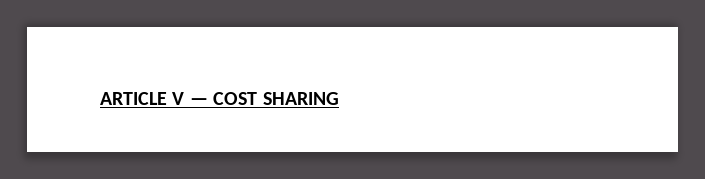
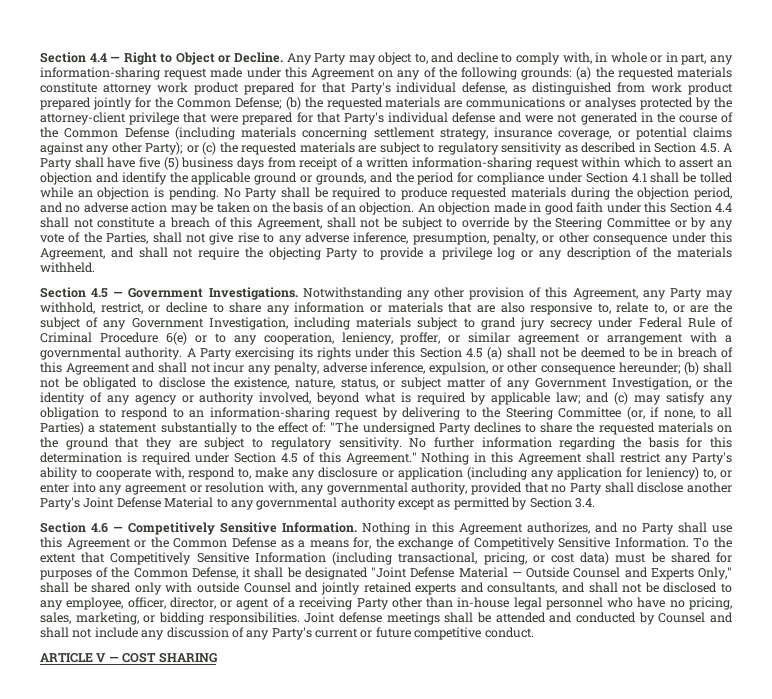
(100, 98) none -> [40,52,734,65] [40,67,732,80] [40,82,734,95] [40,97,732,110] [40,112,734,125] [40,127,732,140] [40,142,733,155] [40,157,732,170] [40,172,734,185] [40,187,733,200] [40,202,733,215] [40,217,734,230] [40,232,733,245] [40,247,733,260] [40,262,95,273] [40,287,733,300] [40,302,733,315] [40,317,734,330] [40,332,732,345] [40,347,733,360] [40,362,732,375] [40,377,732,390] [40,392,734,405] [40,407,732,420] [40,422,732,435] [40,437,732,450] [40,452,732,465] [40,467,732,480] [40,482,732,495] [40,497,595,510] [40,522,732,535] [40,537,732,550] [40,552,732,565] [40,567,733,580] [40,582,732,595] [40,597,733,610] [40,612,733,625] [40,627,534,640] Section 4.4 — Right to Object or Decline. Any Party may object to, and decline to comply with, in whole or in part, any information-sharing request made under this Agreement on any of the following grounds: (a) the requested materials constitute attorney work product prepared for that Party's individual defense, as distinguished from work product prepared jointly for the Common Defense; (b) the requested materials are communications or analyses protected by the attorney-client privilege that were prepared for that Party's individual defense and were not generated in the course of the Common Defense (including materials concerning settlement strategy, insurance coverage, or potential claims against any other Party); or (c) the requested materials are subject to regulatory sensitivity as described in Section 4.5. A Party shall have five (5) business days from receipt of a written information-sharing request within which to assert an objection and identify the applicable ground or grounds, and the period for compliance under Section 4.1 shall be tolled while an objection is pending. No Party shall be required to produce requested materials during the objection period, and no adverse action may be taken on the basis of an objection. An objection made in good faith under this Section 4.4 shall not constitute a breach of this Agreement, shall not be subject to override by the Steering Committee or by any vote of the Parties, shall not give rise to any adverse inference, presumption, penalty, or other consequence under this Agreement, and shall not require the objecting Party to provide a privilege log or any description of the materials withheld. // Section 4.5 — Government Investigations. Notwithstanding any other provision of this Agreement, any Party may withhold, restrict, or decline to share any information or materials that are also responsive to, relate to, or are the subject of any Government Investigation, including materials subject to grand jury secrecy under Federal Rule of Criminal Procedure 6(e) or to any cooperation, leniency, proffer, or similar agreement or arrangement with a governmental authority. A Party exercising its rights under this Section 4.5 (a) shall not be deemed to be in breach of this Agreement and shall not incur any penalty, adverse inference, expulsion, or other consequence hereunder; (b) shall not be obligated to disclose the existence, nature, status, or subject matter of any Government Investigation, or the identity of any agency or authority involved, beyond what is required by applicable law; and (c) may satisfy any obligation to respond to an information-sharing request by delivering to the Steering Committee (or, if none, to all Parties) a statement substantially to the effect of: "The undersigned Party declines to share the requested materials on the ground that they are subject to regulatory sensitivity. No further information regarding the basis for this determination is required under Section 4.5 of this Agreement." Nothing in this Agreement shall restrict any Party's ability to cooperate with, respond to, make any disclosure or application (including any application for leniency) to, or enter into any agreement or resolution with, any governmental authority, provided that no Party shall disclose another Party's Joint Defense Material to any governmental authority except as permitted by Section 3.4. // Section 4.6 — Competitively Sensitive Information. Nothing in this Agreement authorizes, and no Party shall use this Agreement or the Common Defense as a means for, the exchange of Competitively Sensitive Information. To the extent that Competitively Sensitive Information (including transactional, pricing, or cost data) must be shared for purposes of the Common Defense, it shall be designated "Joint Defense Material — Outside Counsel and Experts Only," shall be shared only with outside Counsel and jointly retained experts and consultants, and shall not be disclosed to any employee, officer, director, or agent of a receiving Party other than in-house legal personnel who have no pricing, sales, marketing, or bidding responsibilities. Joint defense meetings shall be attended and conducted by Counsel and shall not include any discussion of any Party's current or future competitive conduct. //

